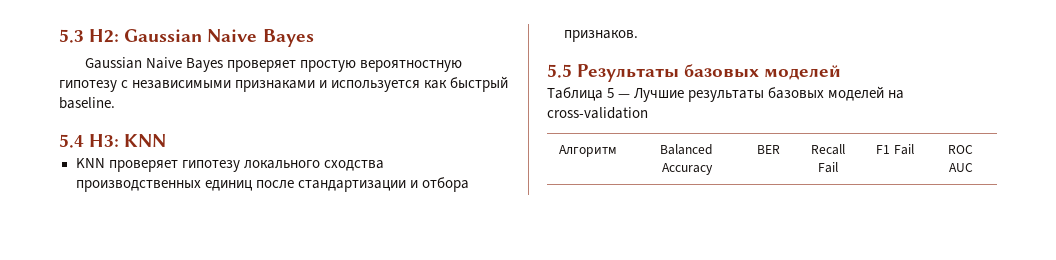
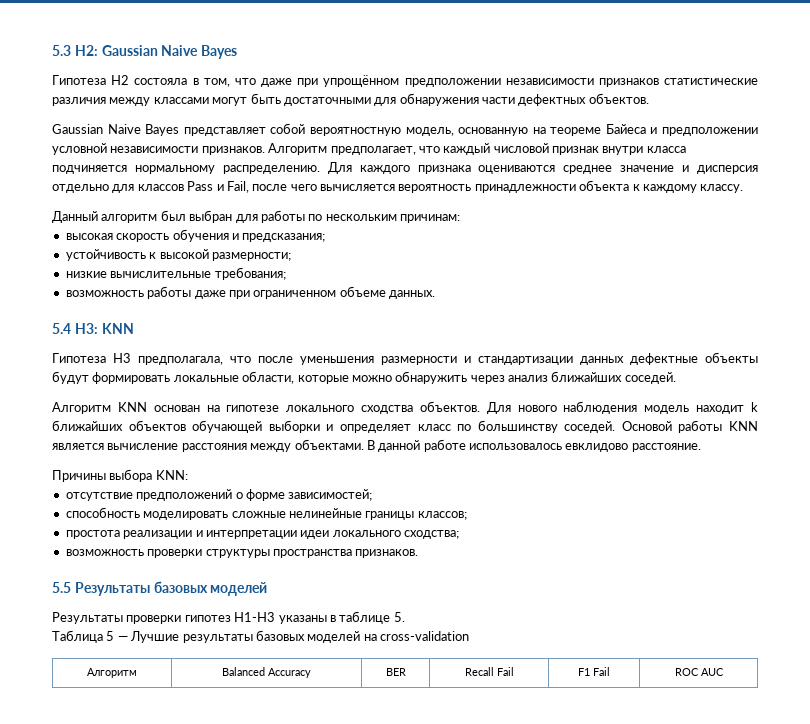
[84,57,463,72] [59,76,509,92] [59,97,115,109] [59,134,167,148] [75,158,384,172] [75,177,469,192] Gaussian Naive Bayes проверяет простую вероятностную гипотезу с независимыми признаками и используется как быстрый baseline. // 5.4 H3: KNN // KNN проверяет гипотезу локального сходства производственных единиц после стандартизации и отбора -> [52,75,758,87] [52,93,649,106] [52,123,759,136] [52,143,686,155] [52,162,758,174] [52,180,744,193] [52,210,460,223] [65,229,326,242] [65,249,291,261] [65,267,286,280] [65,286,435,299] [52,323,134,334] [52,352,758,365] [52,371,676,384] [52,401,758,414] [52,420,758,433] [52,439,701,452] [52,469,188,482] [65,489,373,501] [65,507,467,520] [65,530,459,539] [65,549,352,558] Гипотеза H2 состояла в том, что даже при упрощённом предположении независимости признаков статистические различия между классами могут быть достаточными для обнаружения части дефектных объектов. // Gaussian Naive Bayes представляет собой вероятностную модель, основанную на теореме Байеса и предположении условной независимости признаков. Алгоритм предполагает, что каждый числовой признак внутри класса подчиняется нормальному распределению. Для каждого признака оцениваются среднее значение и дисперсия отдельно для классов Pass и Fail, после чего вычисляется вероятность принадлежности объекта к каждому классу. // Данный алгоритм был выбран для работы по нескольким причинам: // высокая скорость обучения и предсказания; // устойчивость к высокой размерности; // низкие вычислительные требования; // возможность работы даже при ограниченном объеме данных. // 5.4 H3: KNN // Гипотеза H3 предполагала, что после уменьшения размерности и стандартизации данных дефектные объекты будут формировать локальные области, которые можно обнаружить через анализ ближайших соседей. // Алгоритм KNN основан на гипотезе локального сходства объектов. Для нового наблюдения модель находит k ближайших объектов обучающей выборки и определяет класс по большинству соседей. Основой работы KNN является вычисление расстояния между объектами. В данной работе использовалось евклидово расстояние. // Причины выбора KNN: // отсутствие предположений о форме зависимостей; // способность моделировать сложные нелинейные границы классов; // простота реализации и интерпретации идеи локального сходства; // возможность проверки структуры пространства
(842, 72) none -> [52,611,405,624] // Результаты проверки гипотез H1-H3 указаны в таблице 5.

